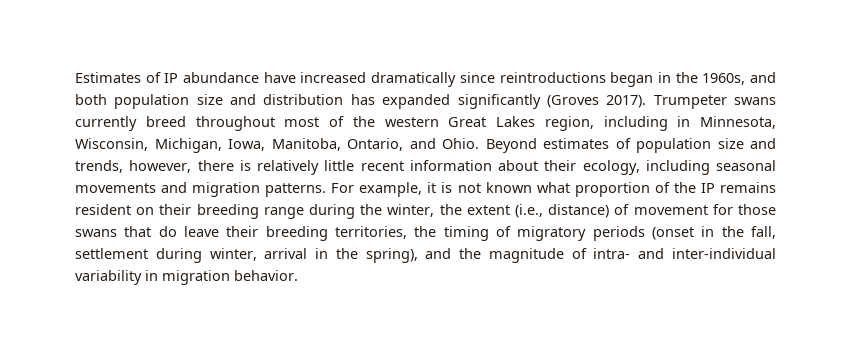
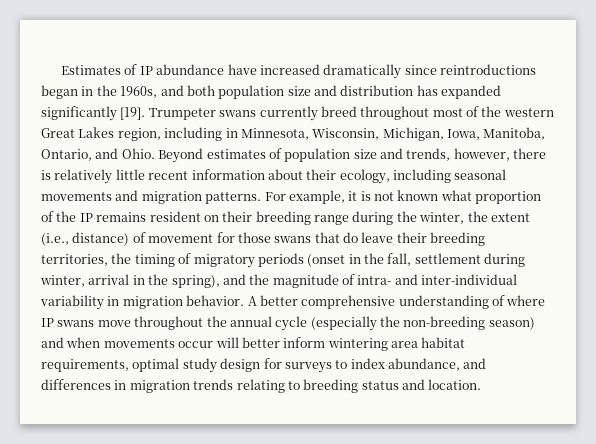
[546,95,647,108] (Groves 2017). -> [120,107,146,120] [19].
(298, 275) none -> [247,295,546,309] [41,316,535,331] [41,337,466,351] [41,358,487,373] [41,379,482,393] A better comprehensive understanding of where IP swans move throughout the annual cycle (especially the non-breeding season) and when movements occur will better inform wintering area habitat requirements, optimal study design for surveys to index abundance, and differences in migration trends relating to breeding status and location.

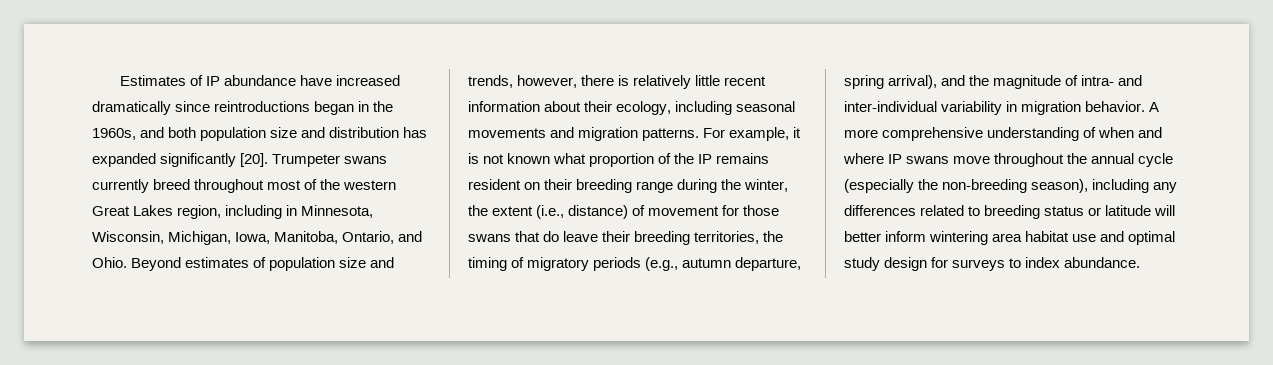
[120,107,146,120] [19]. -> [240,153,269,167] [20].
[307,253,526,267] [40,274,220,288] (onset in the fall, settlement during winter, arrival in the spring), -> [645,257,802,271] [844,75,938,89] (e.g., autumn departure, spring arrival),
[259,295,298,306] better -> [844,129,878,138] more
(505, 300) none -> [1098,127,1163,138] when and
[488,317,535,330] [41,337,214,348] season) and when movements occur -> [1031,179,1178,193] [844,205,1152,219] season), including any differences related to breeding status or latitude
[41,359,129,372] requirements, -> [1072,231,1125,242] use and
[388,358,487,371] [41,379,482,393] abundance, and differences in migration trends relating to breeding status and location. -> [1064,257,1141,268] abundance.

